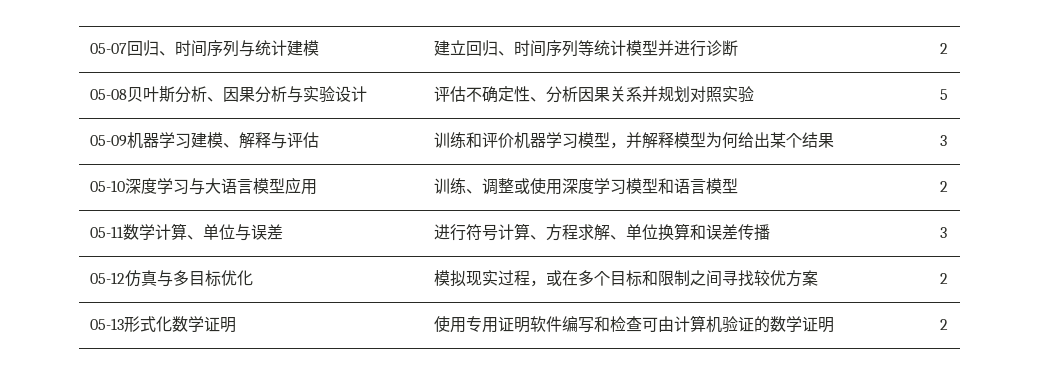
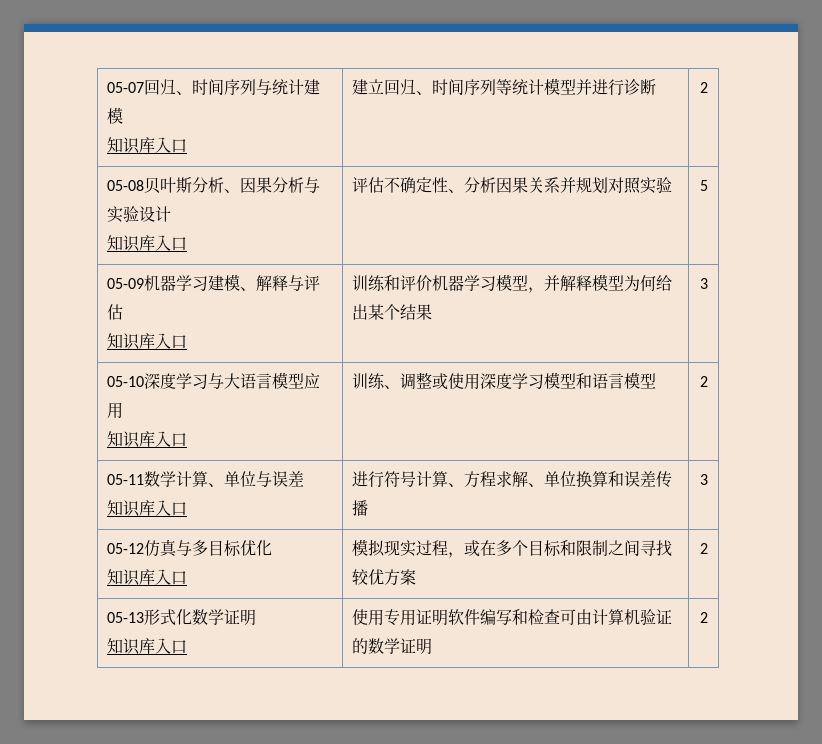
(320, 48) none -> [107,137,188,154] // 知识库入口
(368, 94) none -> [107,235,188,252] // 知识库入口
(320, 140) none -> [107,333,188,350] // 知识库入口
(318, 187) none -> [107,431,188,448] // 知识库入口
(284, 232) none -> [107,500,188,517] // 知识库入口
(254, 278) none -> [107,569,188,586] // 知识库入口
(237, 325) none -> [107,638,188,655] // 知识库入口

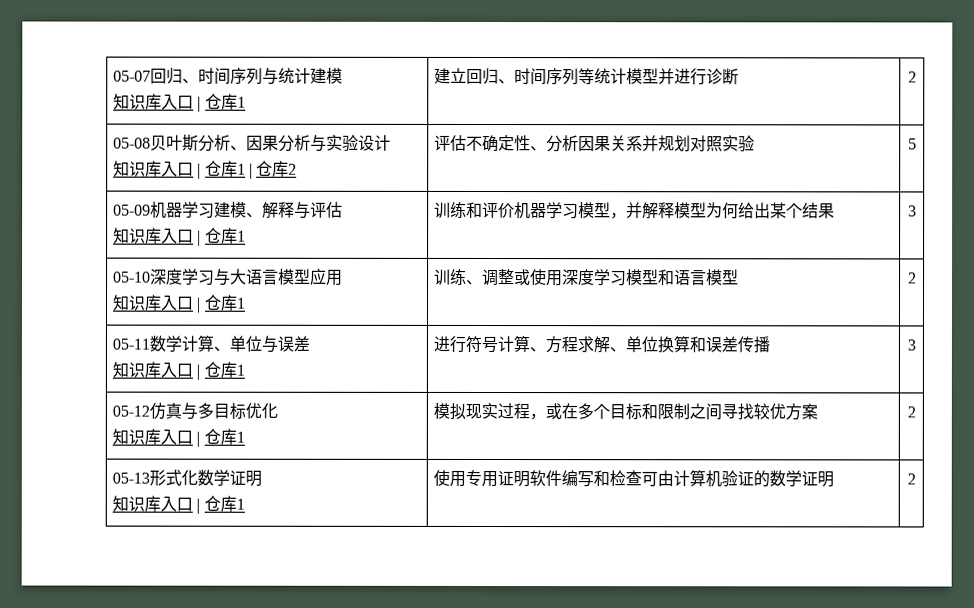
(188, 146) none -> [197,93,246,112] | 仓库1
(188, 244) none -> [197,160,298,179] | 仓库1 | 仓库2
(188, 342) none -> [197,227,246,246] | 仓库1
(188, 440) none -> [196,294,246,313] | 仓库1
(188, 509) none -> [196,361,245,380] | 仓库1
(188, 578) none -> [196,428,245,447] | 仓库1
(188, 647) none -> [196,495,245,514] | 仓库1

